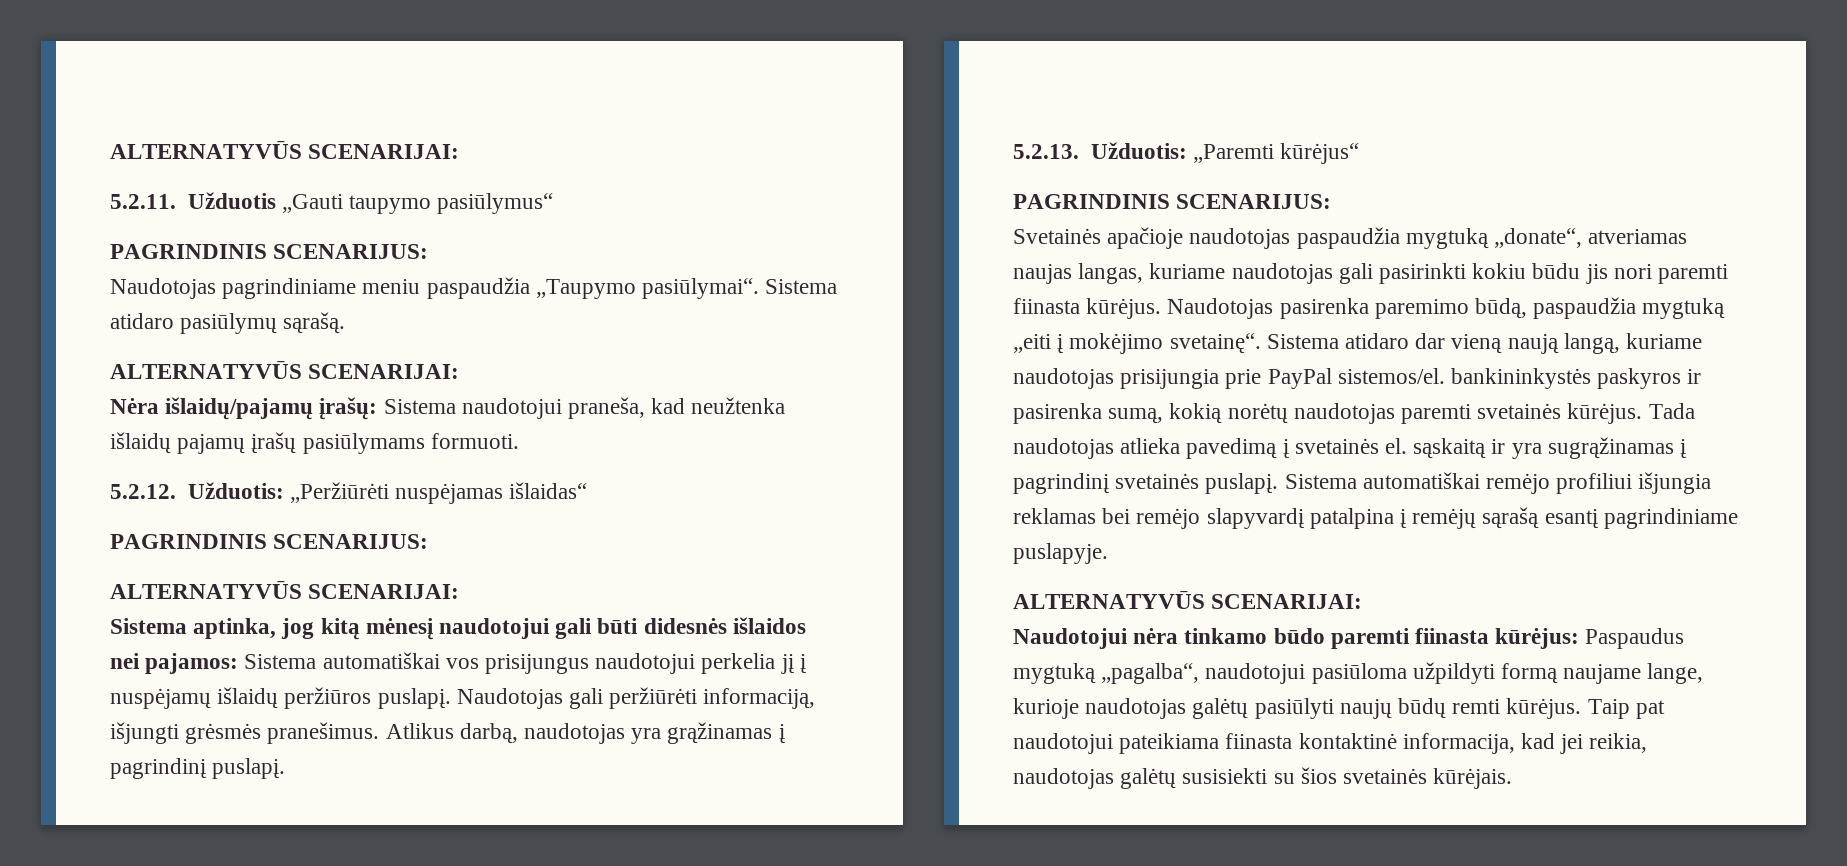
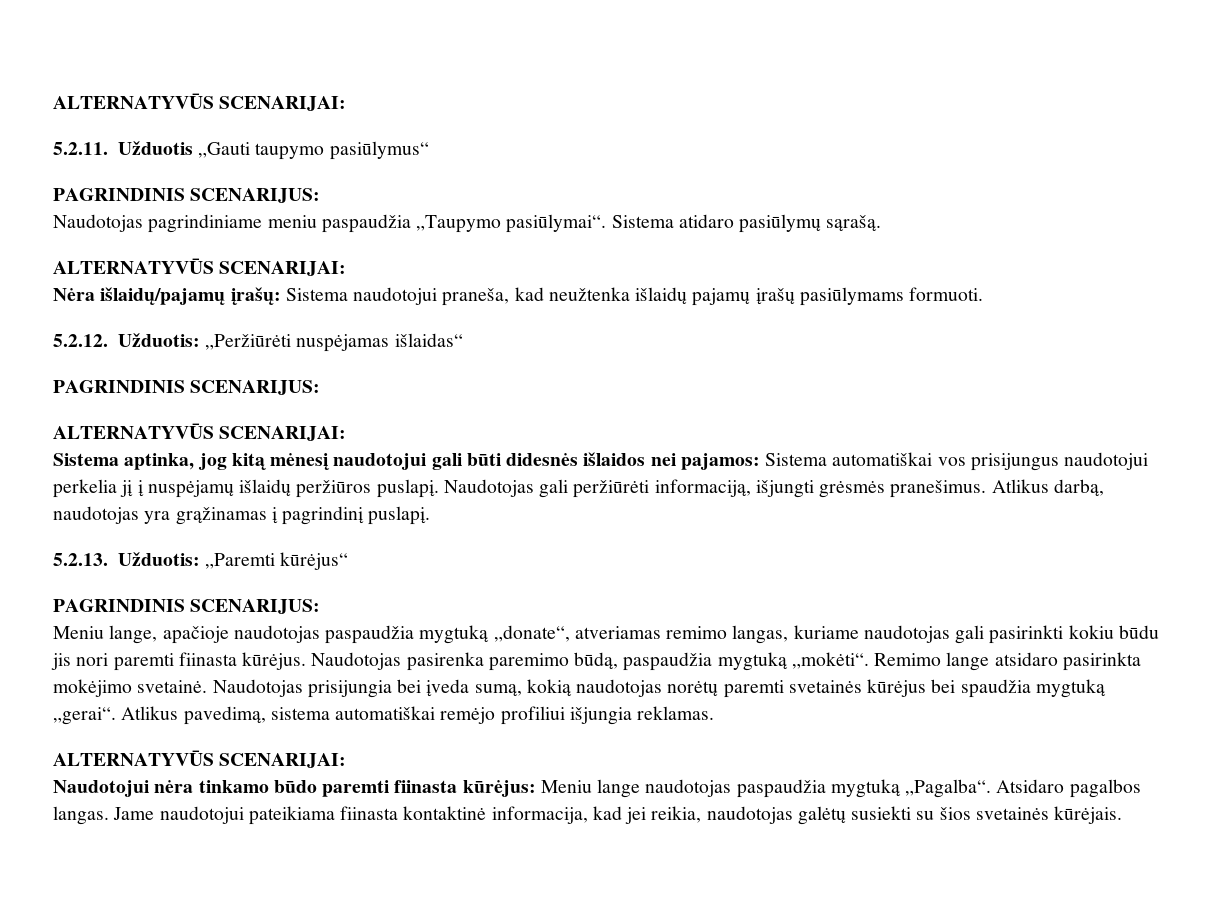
[1013,228,1101,244] Svetainės -> [53,625,158,644] Meniu lange,
[1013,264,1072,284] naujas -> [666,626,728,639] remimo
[1013,333,1703,354] [1013,368,1702,389] [1013,403,1695,424] [1013,437,1687,459] [1013,472,1712,494] [1013,507,1738,529] [1013,543,1108,564] „eiti į mokėjimo svetainę“. Sistema atidaro dar vieną naują langą, kuriame naudotojas prisijungia prie PayPal sistemos/el. bankininkystės paskyros ir pasirenka sumą, kokią norėtų naudotojas paremti svetainės kūrėjus. Tada naudotojas atlieka pavedimą į svetainės el. sąskaitą ir yra sugrąžinamas į pagrindinį svetainės puslapį. Sistema automatiškai remėjo profiliui išjungia reklamas bei remėjo slapyvardį patalpina į remėjų sąrašą esantį pagrindiniame puslapyje. -> [791,652,1141,671] [53,679,1106,698] [53,706,715,725] „mokėti“. Remimo lange atsidaro pasirinkta mokėjimo svetainė. Naudotojas prisijungia bei įveda sumą, kokią naudotojas norėtų paremti svetainės kūrėjus bei spaudžia mygtuką „gerai“. Atlikus pavedimą, sistema automatiškai remėjo profiliui išjungia reklamas.
[1585,628,1685,649] [1013,662,1704,684] [1013,698,1665,719] Paspaudus mygtuką „pagalba“, naudotojui pasiūloma užpildyti formą naujame lange, kurioje naudotojas galėtų pasiūlyti naujų būdų remti kūrėjus. Taip pat -> [540,779,1141,798] [53,806,155,825] Meniu lange naudotojas paspaudžia mygtuką „Pagalba“. Atsidaro pagalbos langas. Jame
[1182,768,1268,784] susisiekti -> [851,806,912,820] susiekti

